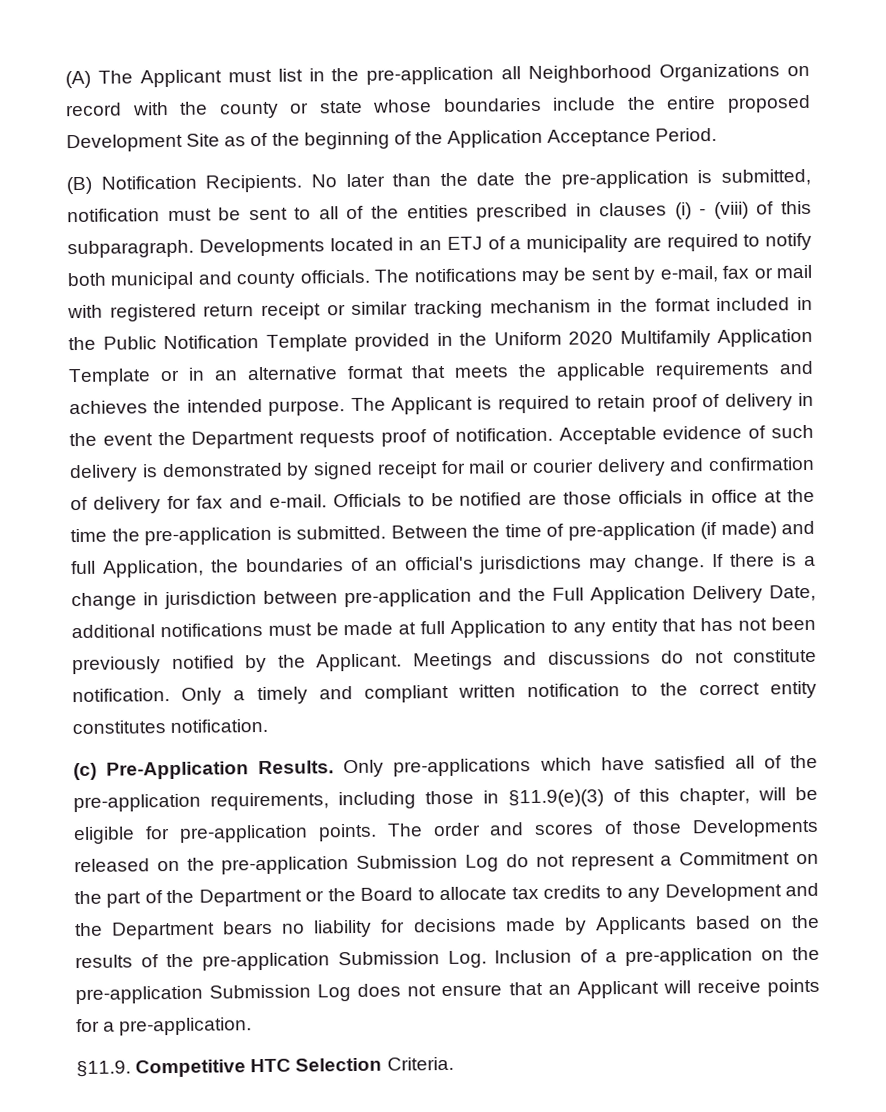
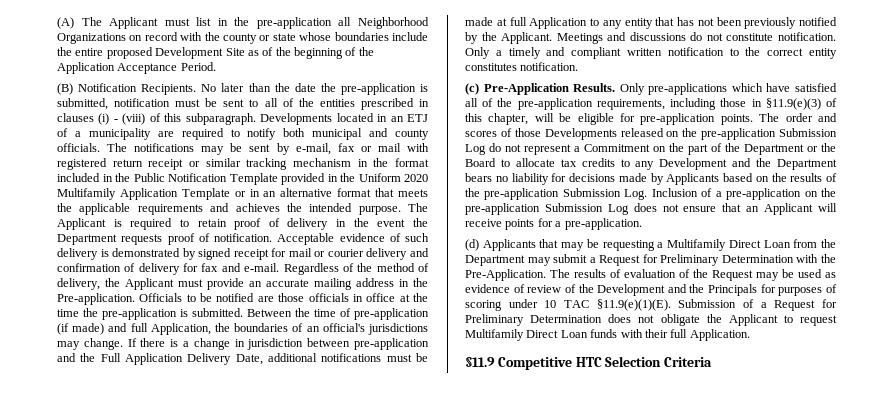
(327, 501) none -> [283,263,430,275] [57,278,428,290] [57,293,135,305] Regardless of the method of delivery, the Applicant must provide an accurate mailing address in the Pre-application.
[76,1060,131,1078] §11.9. -> [465,239,837,251] [465,254,836,266] [465,269,836,281] [465,284,837,296] [465,299,837,311] [465,314,837,326] [465,329,750,341] [465,357,495,367] (d) Applicants that may be requesting a Multifamily Direct Loan from the Department may submit a Request for Preliminary Determination with the Pre-Application. The results of evaluation of the Request may be used as evidence of review of the Development and the Principals for purposes of scoring under 10 TAC §11.9(e)(1)(E). Submission of a Request for Preliminary Determination does not obligate the Applicant to request Multifamily Direct Loan funds with their full Application. // §11.9
[386,1056,454,1071] Criteria. -> [664,357,713,367] Criteria

